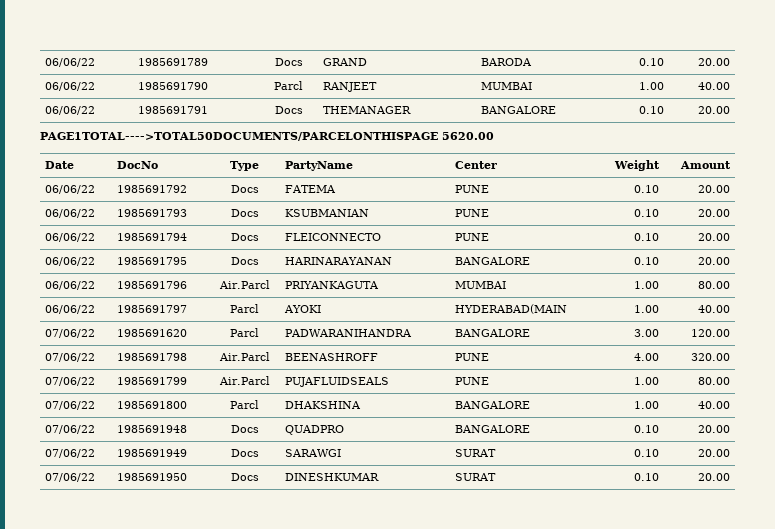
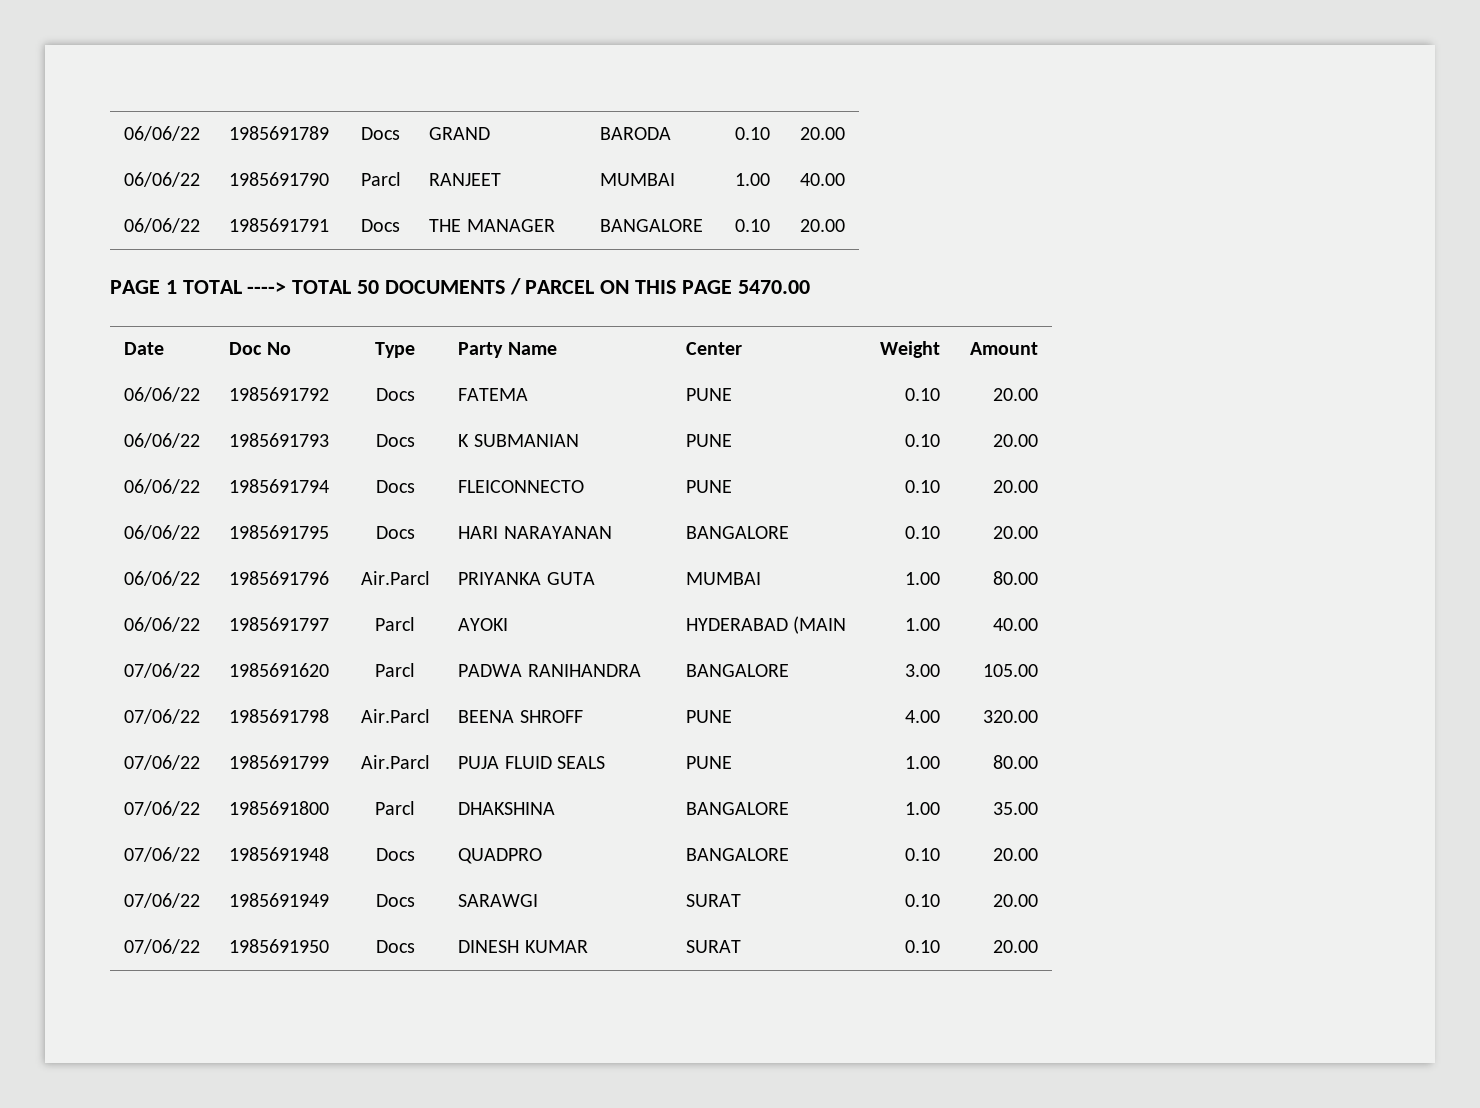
[322,106,411,114] [480,106,556,114] [639,106,665,114] [698,106,731,114] [40,132,494,141] THEMANAGER | BANGALORE | 0.10 | 20.00 // PAGE1TOTAL---->TOTAL50DOCUMENTS/PARCELONTHISPAGE 5620.00 -> [429,219,555,232] [599,219,703,232] [734,219,770,232] [799,219,845,232] [110,278,810,295] THE MANAGER | BANGALORE | 0.10 | 20.00 // PAGE 1 TOTAL ----> TOTAL 50 DOCUMENTS / PARCEL ON THIS PAGE 5470.00
[116,161,158,169] DocNo -> [229,342,291,355] Doc No
[284,161,353,171] PartyName -> [458,342,557,358] Party Name
[284,209,369,217] KSUBMANIAN -> [458,434,579,447] K SUBMANIAN
[284,257,392,265] HARINARAYANAN -> [458,526,612,539] HARI NARAYANAN
[284,281,379,289] PRIYANKAGUTA -> [458,572,595,585] PRIYANKA GUTA
[454,304,567,314] HYDERABAD(MAIN -> [685,616,847,634] HYDERABAD (MAIN
[284,329,412,337] PADWARANIHANDRA -> [458,664,641,677] PADWA RANIHANDRA
[691,329,731,337] 120.00 -> [982,664,1038,677] 105.00
[284,353,378,361] BEENASHROFF -> [458,710,583,723] BEENA SHROFF
[284,377,389,387] PUJAFLUIDSEALS -> [458,756,605,769] PUJA FLUID SEALS
[698,401,731,409] 40.00 -> [992,802,1038,815] 35.00
[284,473,379,481] DINESHKUMAR -> [458,940,588,953] DINESH KUMAR

